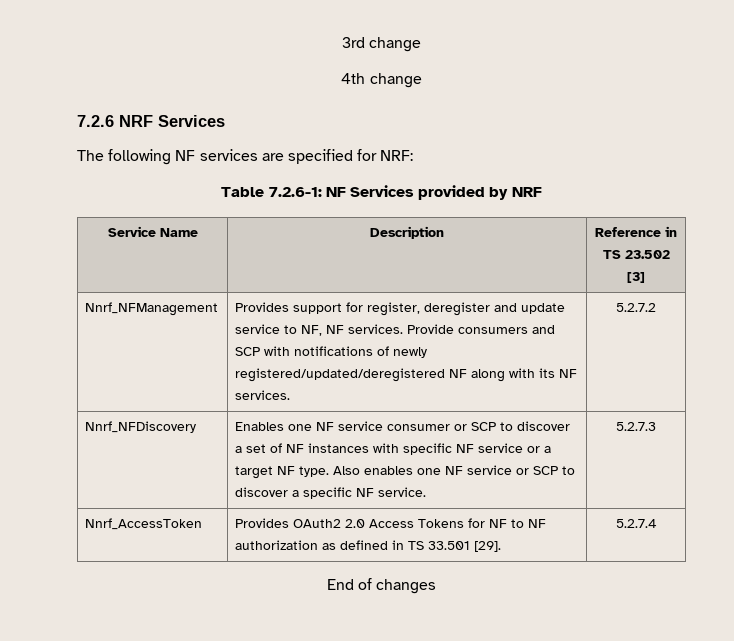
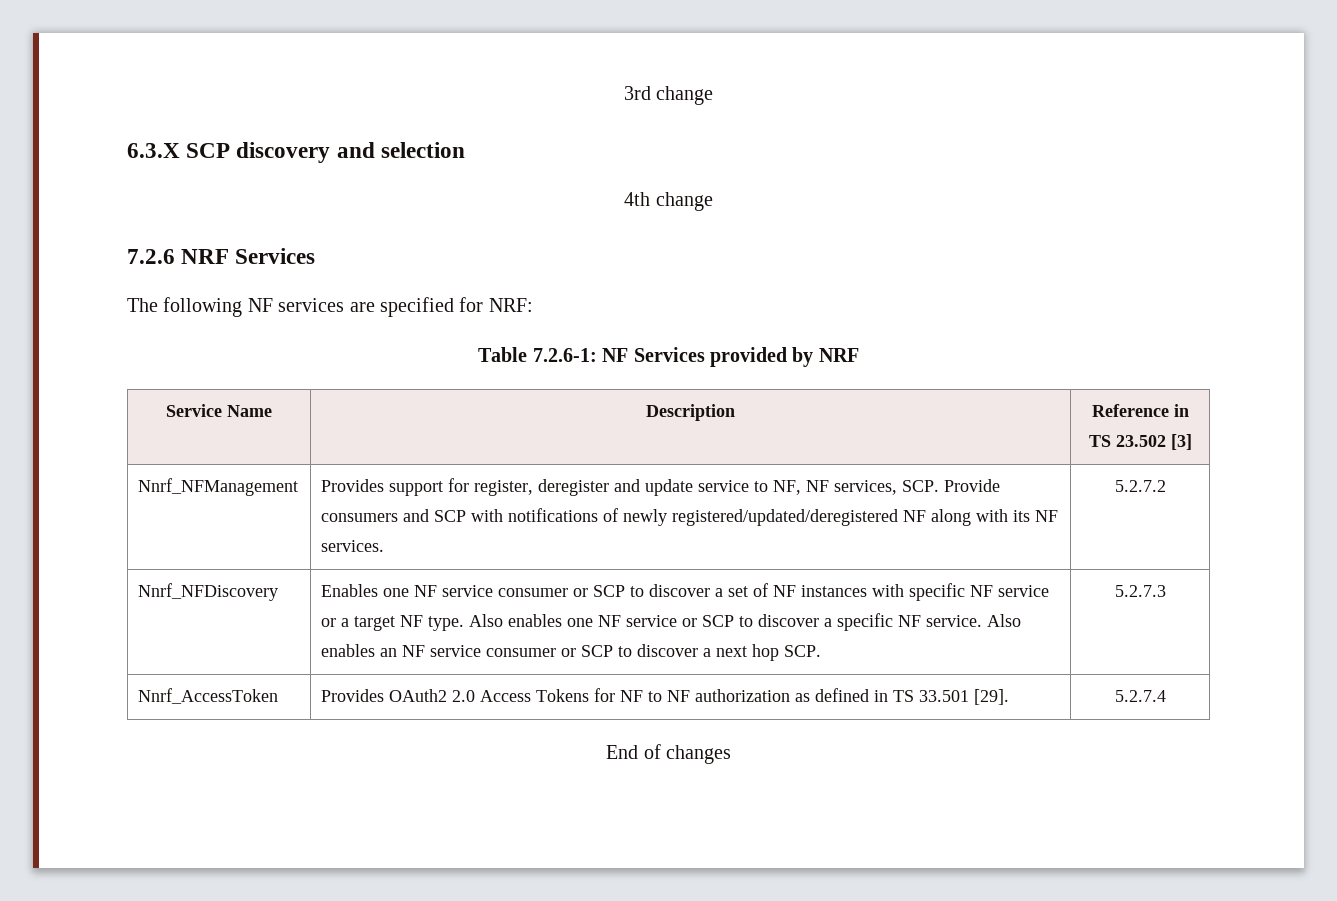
(422, 44) none -> [127,142,465,163] // 6.3.X SCP discovery and selection
[348,324,404,334] services. -> [834,480,940,495] services, SCP.
(427, 492) none -> [987,614,1022,627] [321,644,822,661] Also enables an NF service consumer or SCP to discover a next hop SCP.

